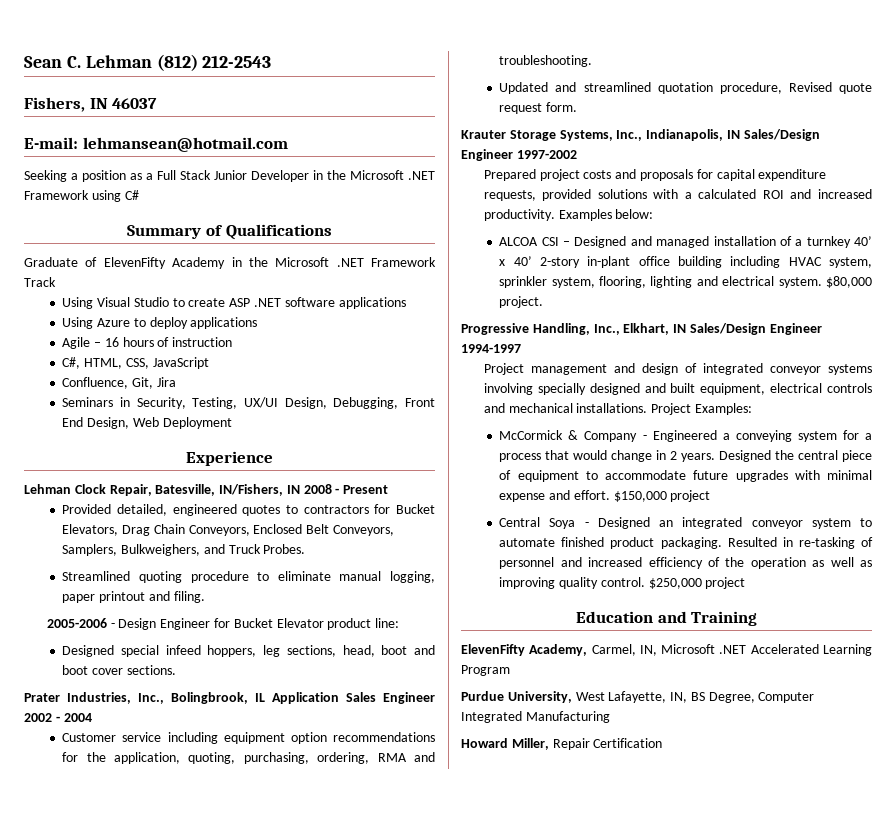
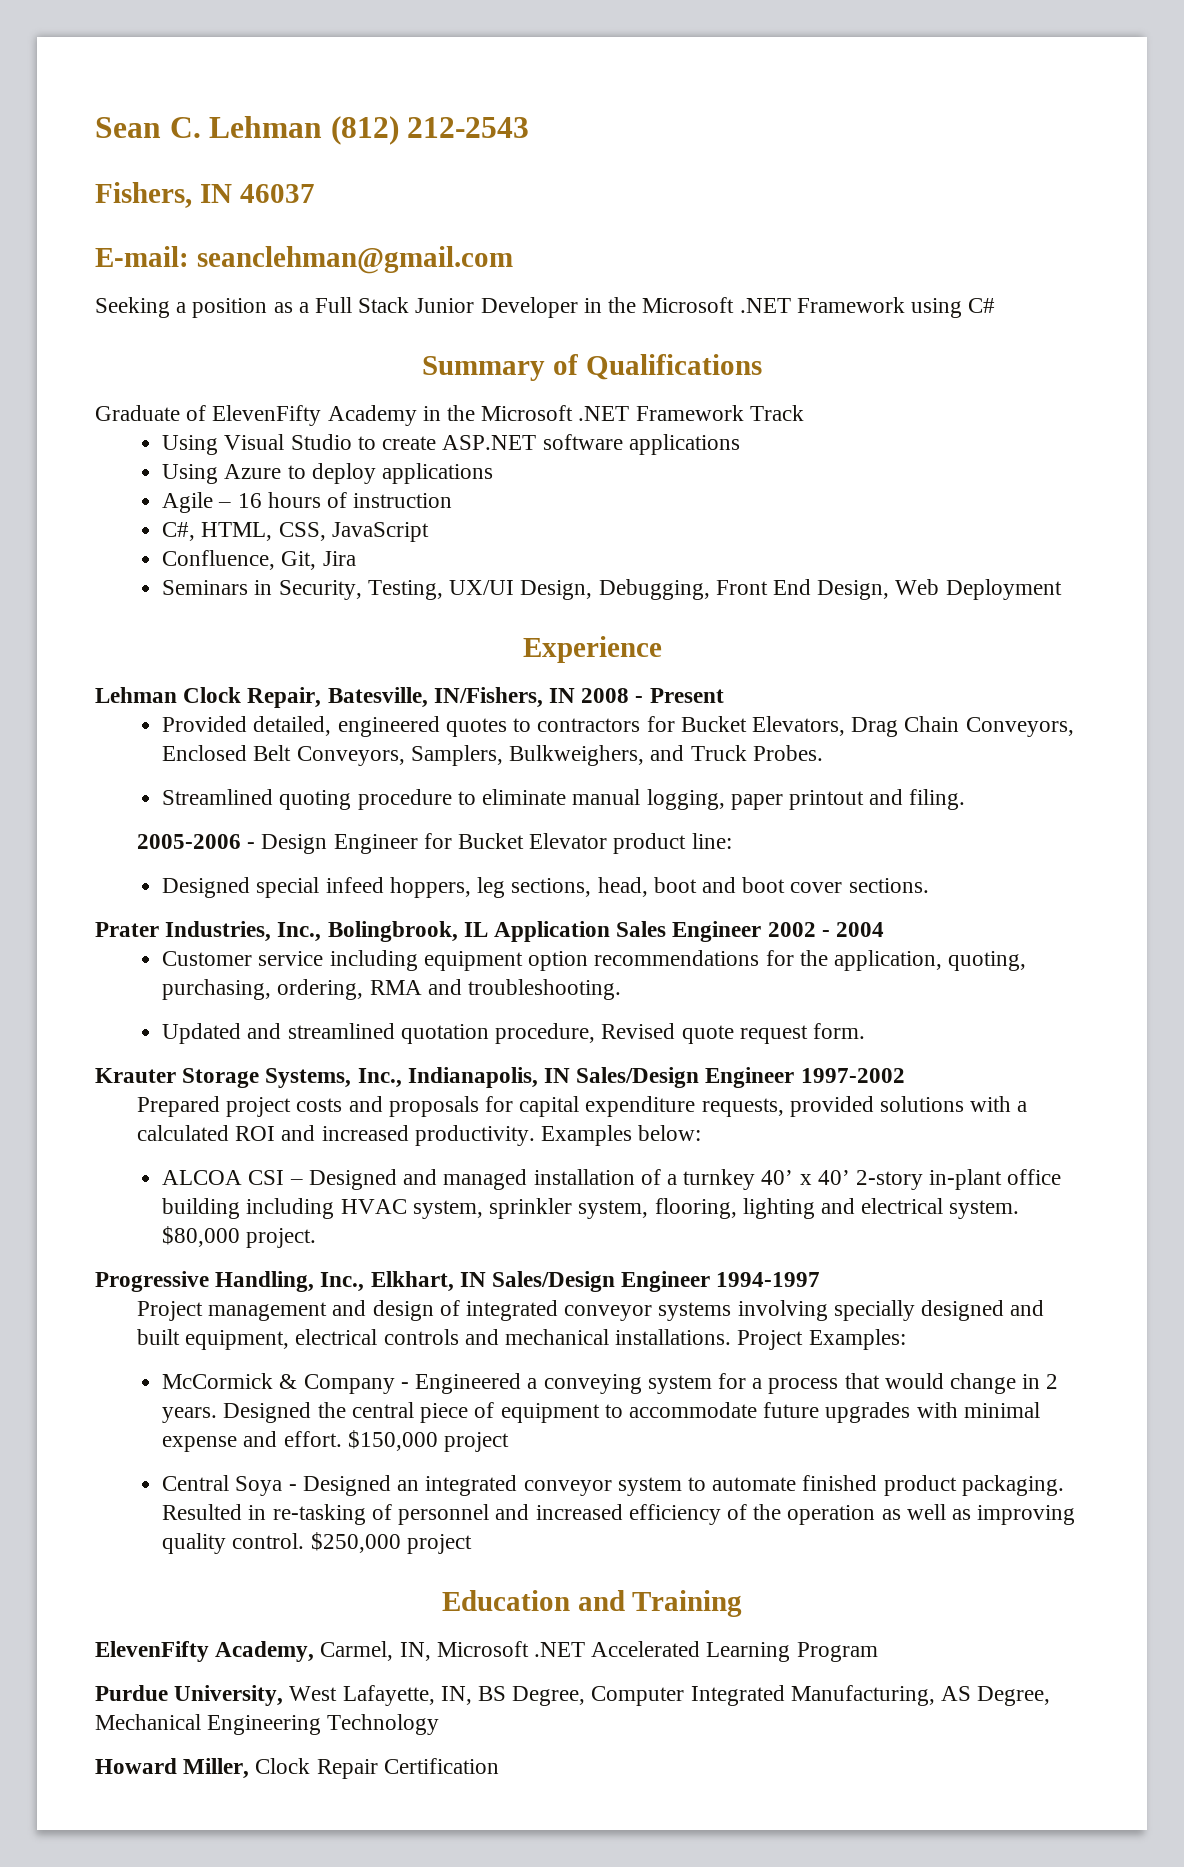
[82,137,288,152] lehmansean@hotmail.com -> [196,246,513,274] seanclehman@gmail.com
[229,298,281,307] ASP .NET -> [442,435,537,450] ASP.NET
[525,711,610,723] Manufacturing -> [790,1685,1051,1706] [95,1714,440,1735] Manufacturing, AS Degree, Mechanical Engineering Technology
(549, 744) none -> [255,1758,311,1774] Clock

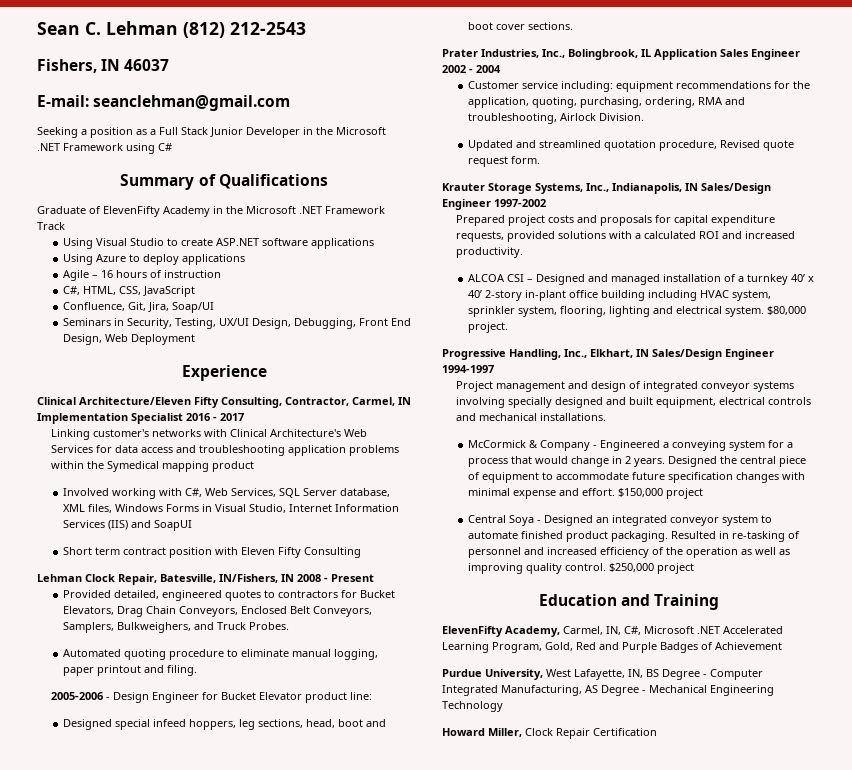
[322,551,356,566] Jira -> [147,302,214,313] Jira, Soap/UI
(662, 649) none -> [37,397,411,408] [37,413,244,424] [50,429,367,440] [50,445,399,456] [50,461,254,472] [62,488,390,499] [62,504,399,513] [62,520,192,531] [62,547,361,558] // Clinical Architecture/Eleven Fifty Consulting, Contractor, Carmel, IN Implementation Specialist 2016 - 2017 // Linking customer's networks with Clinical Architecture's Web Services for data access and troubleshooting application problems within the Symedical mapping product // Involved working with C#, Web Services, SQL Server database, XML files, Windows Forms in Visual Studio, Internet Information Services (IIS) and SoapUI // Short term contract position with Eleven Fifty Consulting
[162,789,274,805] Streamlined -> [62,649,121,657] Automated
[329,950,589,971] including equipment option -> [560,81,673,92] including: equipment
[468,979,622,1000] troubleshooting. -> [467,113,644,124] troubleshooting, Airlock Division.
[541,1125,702,1146] Examples below: -> (523, 252) none
[737,1329,906,1350] Project Examples: -> (606, 417) none
[825,1402,911,1423] upgrades -> [667,472,779,483] specification changes
(431, 1651) none -> [624,626,641,635] C#,
[796,1642,878,1662] Program -> [492,642,782,653] Program, Gold, Red and Purple Badges of Achievement
[512,1686,586,1706] Degree, -> [662,669,707,680] Degree -
[977,1686,1051,1706] Degree, -> [601,685,646,696] Degree -

